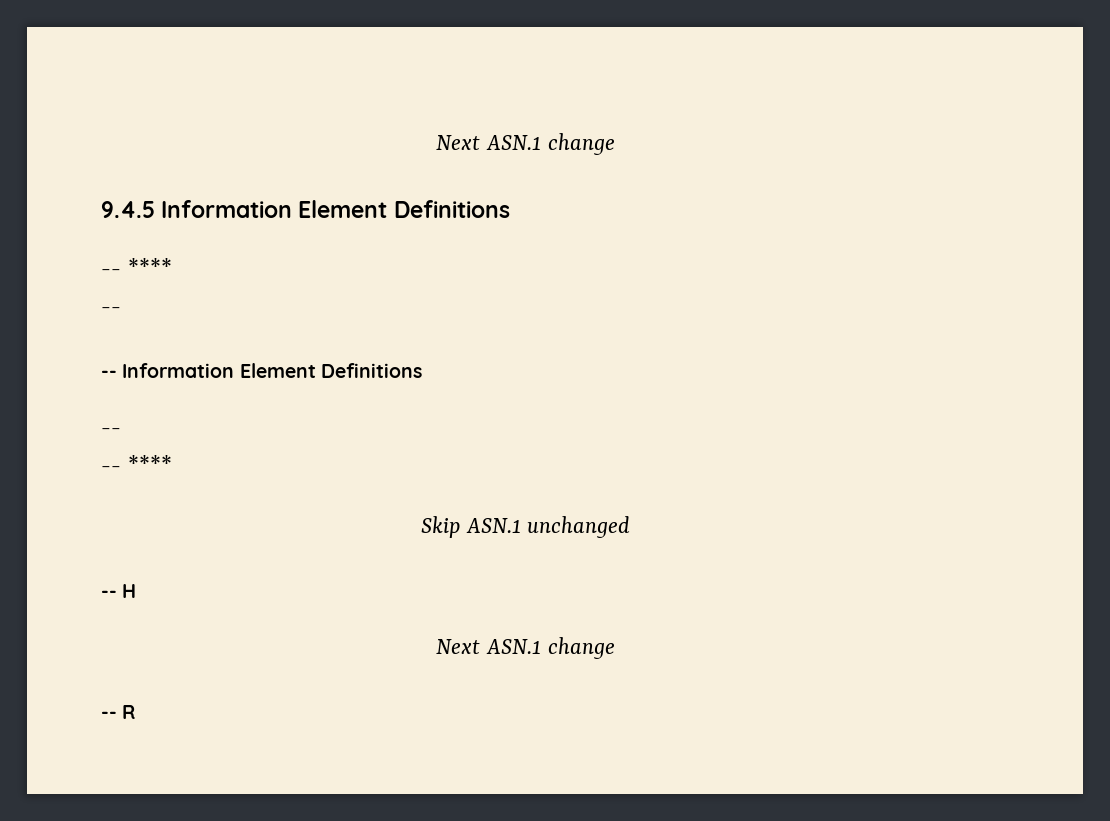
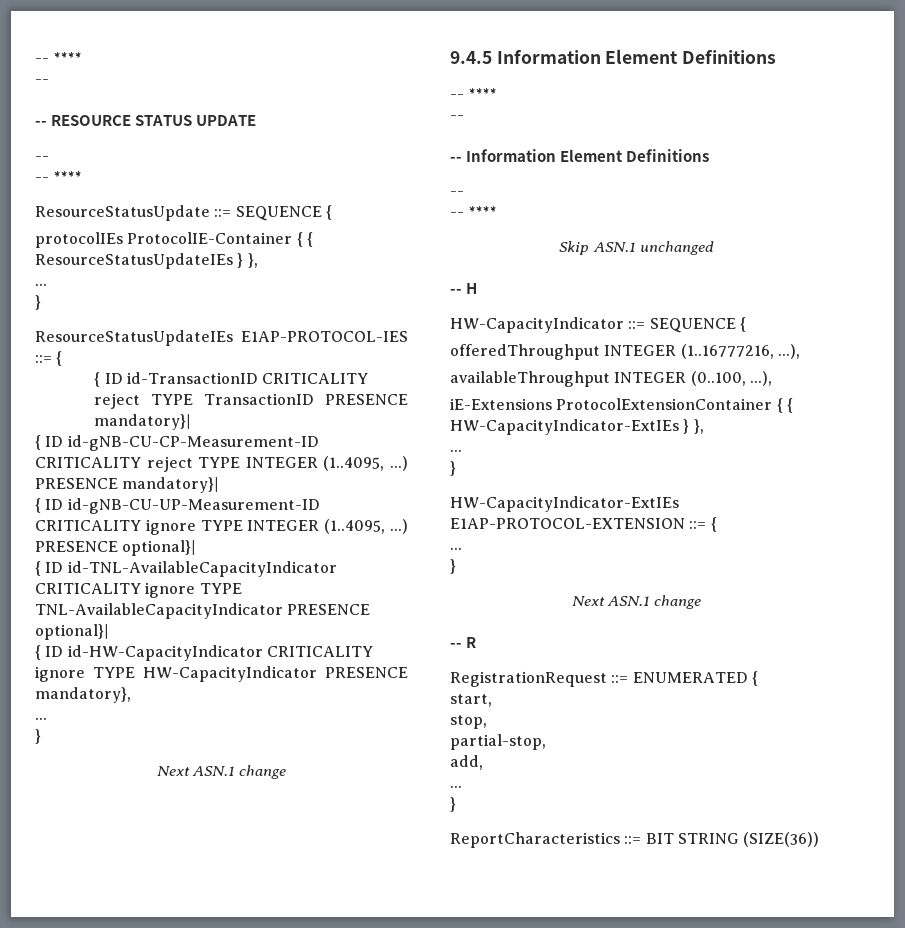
(436, 142) none -> [35,52,82,63] [35,79,49,84] [35,115,257,126] [35,156,49,161] [35,171,82,182] [35,205,332,221] [35,232,313,248] [35,253,258,269] [35,283,47,286] [35,295,41,310] [35,330,408,346] [35,351,63,366] [94,372,369,387] [94,393,408,409] [94,414,192,430] [35,435,319,451] [35,456,409,472] [35,477,220,493] [35,498,320,514] [35,519,409,535] [35,540,197,556] [35,561,337,577] [35,582,242,598] [35,603,371,619] [35,624,109,640] [35,645,373,661] [35,666,408,682] [35,687,131,703] [35,717,47,720] [35,729,41,744] -- **** // -- // -- RESOURCE STATUS UPDATE // -- // -- **** // ResourceStatusUpdate ::= SEQUENCE { // protocolIEs ProtocolIE-Container { { ResourceStatusUpdateIEs } }, // ... // } // ResourceStatusUpdateIEs E1AP-PROTOCOL-IES ::= { // { ID id-TransactionID CRITICALITY reject TYPE TransactionID PRESENCE mandatory}| // { ID id-gNB-CU-CP-Measurement-ID CRITICALITY reject TYPE INTEGER (1..4095, ...) PRESENCE mandatory}| // { ID id-gNB-CU-UP-Measurement-ID CRITICALITY ignore TYPE INTEGER (1..4095, ...) PRESENCE optional}| // { ID id-TNL-AvailableCapacityIndicator CRITICALITY ignore TYPE TNL-AvailableCapacityIndicator PRESENCE optional}| // { ID id-HW-CapacityIndicator CRITICALITY ignore TYPE HW-CapacityIndicator PRESENCE mandatory}, // ... // } //
(137, 591) none -> [450,317,746,333] [450,344,800,360] [450,371,772,387] [450,398,793,413] [450,419,704,435] [450,449,462,452] [450,461,456,476] [450,496,679,512] [450,517,717,532] [450,547,462,550] [450,559,456,574] // HW-CapacityIndicator ::= SEQUENCE { // offeredThroughput INTEGER (1..16777216, ...), // availableThroughput INTEGER (0..100, ...), // iE-Extensions ProtocolExtensionContainer { { HW-CapacityIndicator-ExtIEs } }, // ... // } // HW-CapacityIndicator-ExtIEs E1AP-PROTOCOL-EXTENSION ::= { // ... // }
(136, 712) none -> [450,671,758,687] [450,694,492,707] [450,715,487,729] [450,734,546,750] [450,755,483,770] [450,785,462,788] [450,797,456,812] [450,832,820,848] // RegistrationRequest ::= ENUMERATED { // start, // stop, // partial-stop, // add, // ... // } // ReportCharacteristics ::= BIT STRING (SIZE(36))

